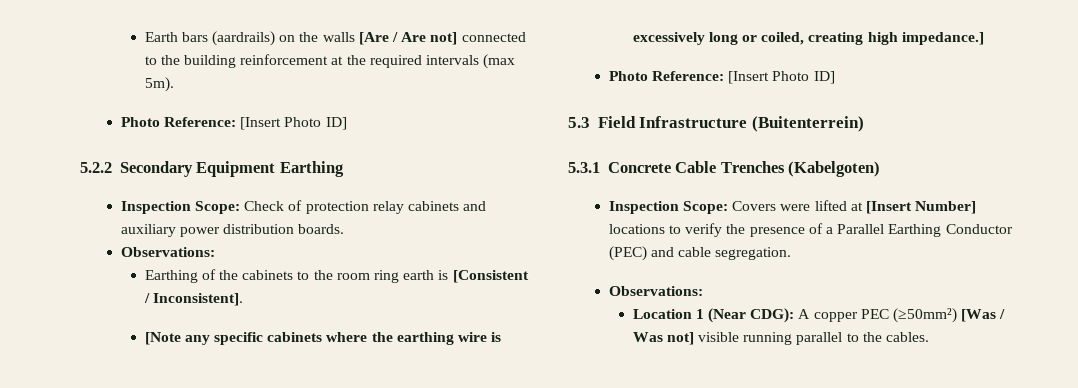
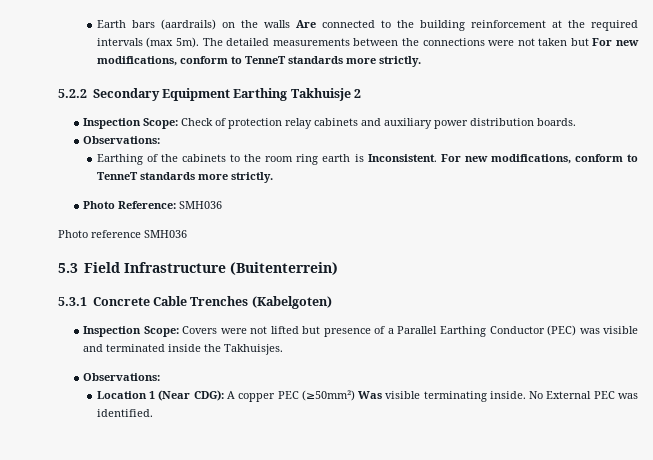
[358,32,458,45] [Are / Are not] -> [295,20,316,28] Are
[120,117,347,130] // Photo Reference: [Insert Photo ID] -> [202,38,639,46] [96,56,421,67] The detailed measurements between the connections were not taken but For new modifications, conform to TenneT standards more strictly.
(344, 169) none -> [290,88,361,101] Takhuisje 2
[452,270,529,283] [143,293,243,306] [144,332,502,345] [632,32,984,45] [608,71,835,84] [Consistent / Inconsistent]. // [Note any specific cabinets where the earthing wire is excessively long or coiled, creating high impedance.] // Photo Reference: [Insert Photo ID] -> [367,154,638,164] [96,172,273,183] [83,201,223,209] [58,230,187,238] Inconsistent. For new modifications, conform to TenneT standards more strictly. // Photo Reference: SMH036 // Photo reference SMH036
[814,200,977,214] [608,223,746,237] lifted at [Insert Number] locations to verify the -> [250,326,321,334] not lifted but
[651,247,792,260] and cable segregation. -> [579,326,638,334] [83,344,284,355] was visible and terminated inside the Takhuisjes.
[961,309,1006,322] [632,332,929,345] [Was / Was not] visible running parallel to the cables. -> [358,391,638,402] [96,409,153,417] Was visible terminating inside. No External PEC was identified.

